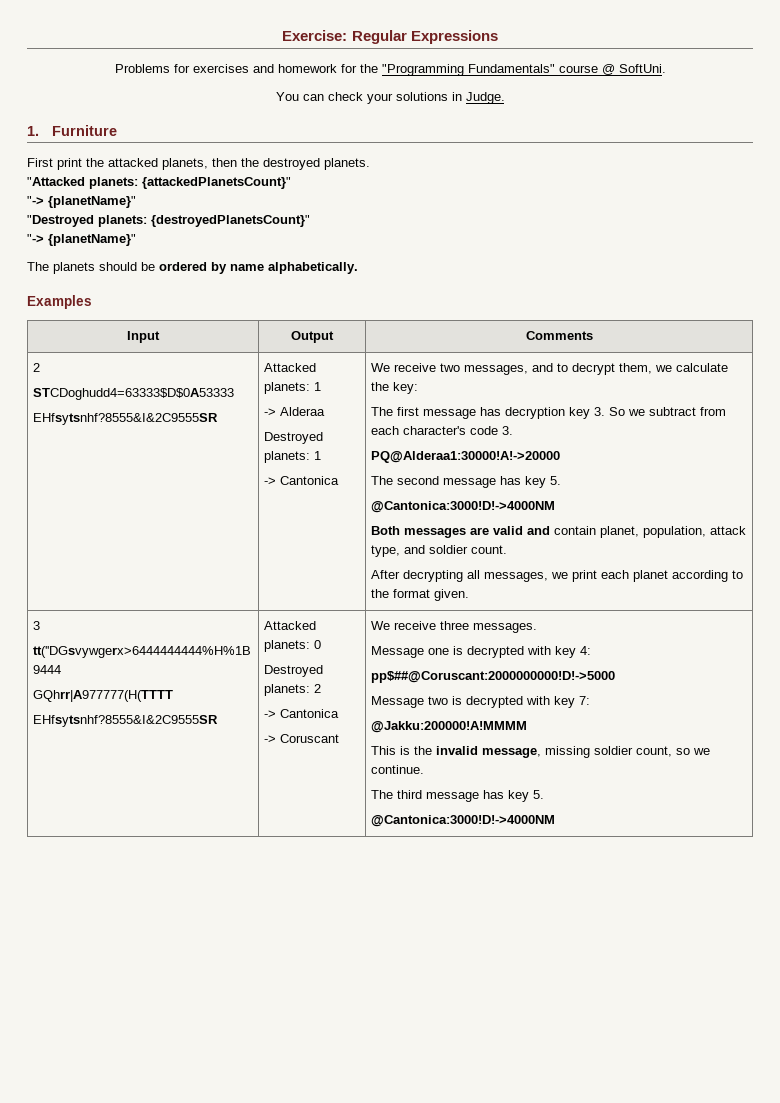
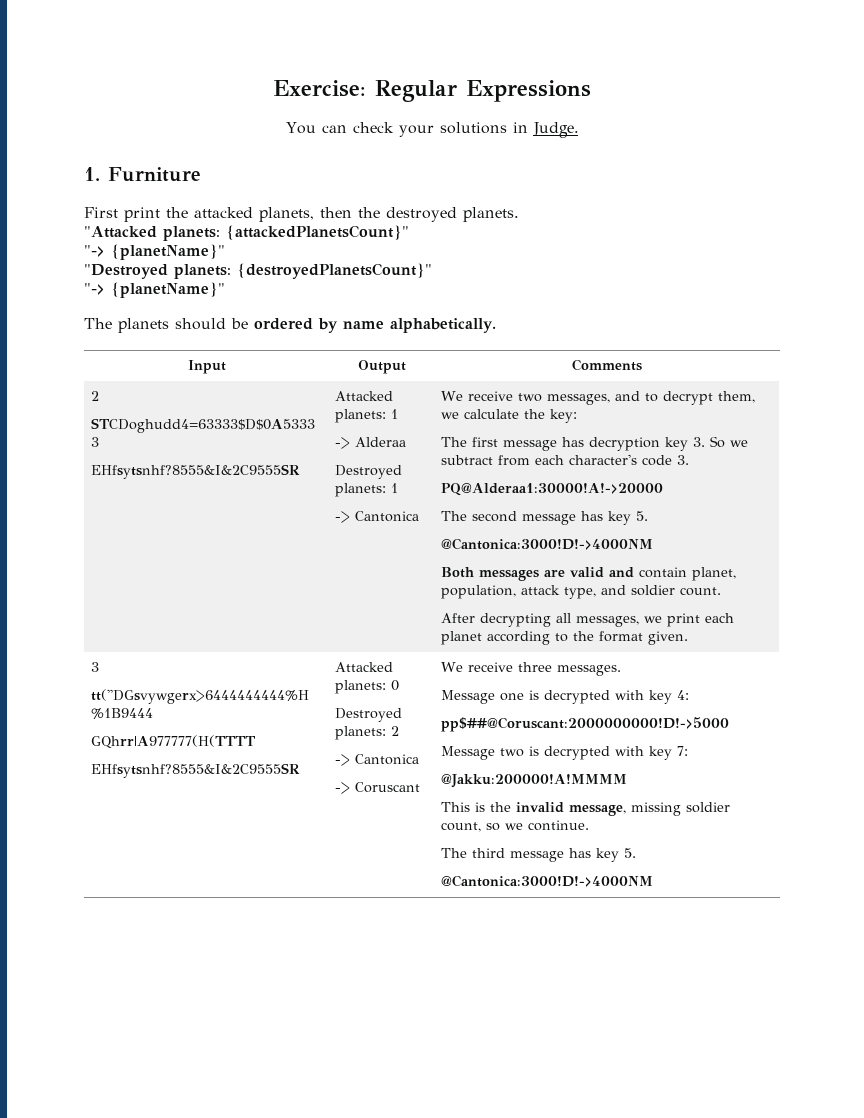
[114,64,666,76] // Problems for exercises and homework for the "Programming Fundamentals" course @ SoftUni. -> (591, 91) none
[27,295,92,309] // Examples -> (496, 325) none

